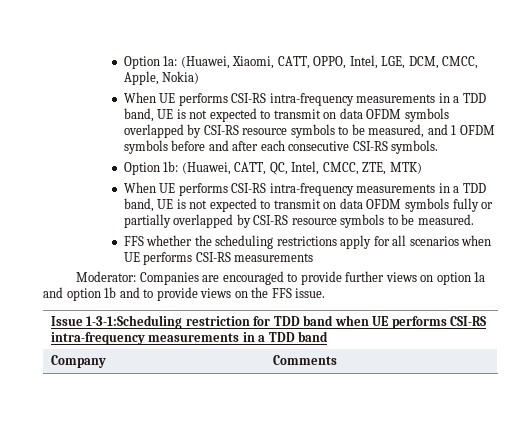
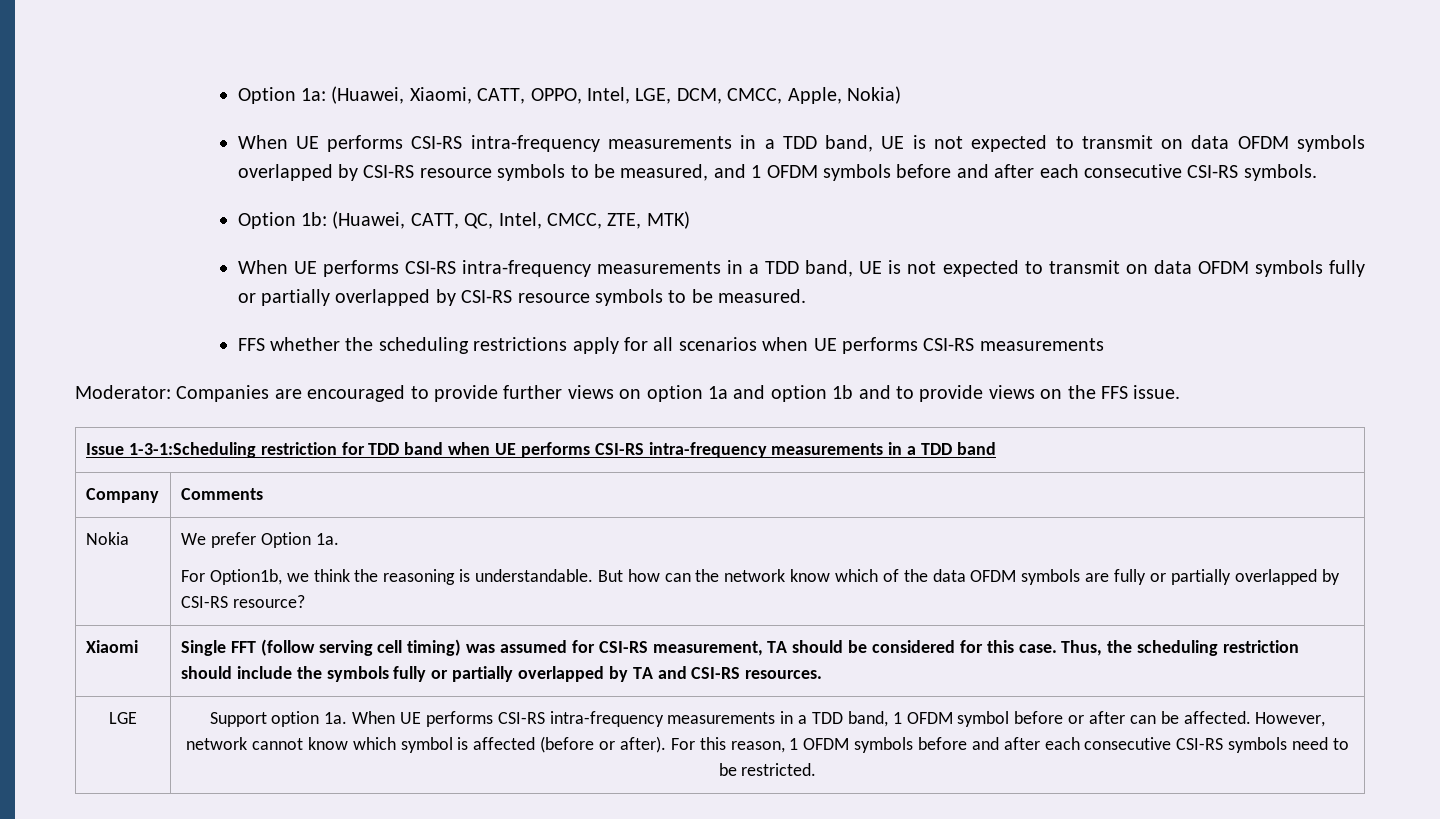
(337, 360) none -> [85,532,129,545] [180,532,339,548] [180,569,1340,585] [180,595,305,608] [85,640,138,653] [180,639,1300,656] [180,666,823,682] [109,712,137,724] [209,711,1326,727] [186,736,1349,753] [718,763,817,776] // Nokia | We prefer Option 1a. // For Option1b, we think the reasoning is understandable. But how can the network know which of the data OFDM symbols are fully or partially overlapped by CSI-RS resource? // Xiaomi | Single FFT (follow serving cell timing) was assumed for CSI-RS measurement, TA should be considered for this case. Thus, the scheduling restriction should include the symbols fully or partially overlapped by TA and CSI-RS resources. // LGE | Support option 1a. When UE performs CSI-RS intra-frequency measurements in a TDD band, 1 OFDM symbol before or after can be affected. However, network cannot know which symbol is affected (before or after). For this reason, 1 OFDM symbols before and after each consecutive CSI-RS symbols need to be restricted.

